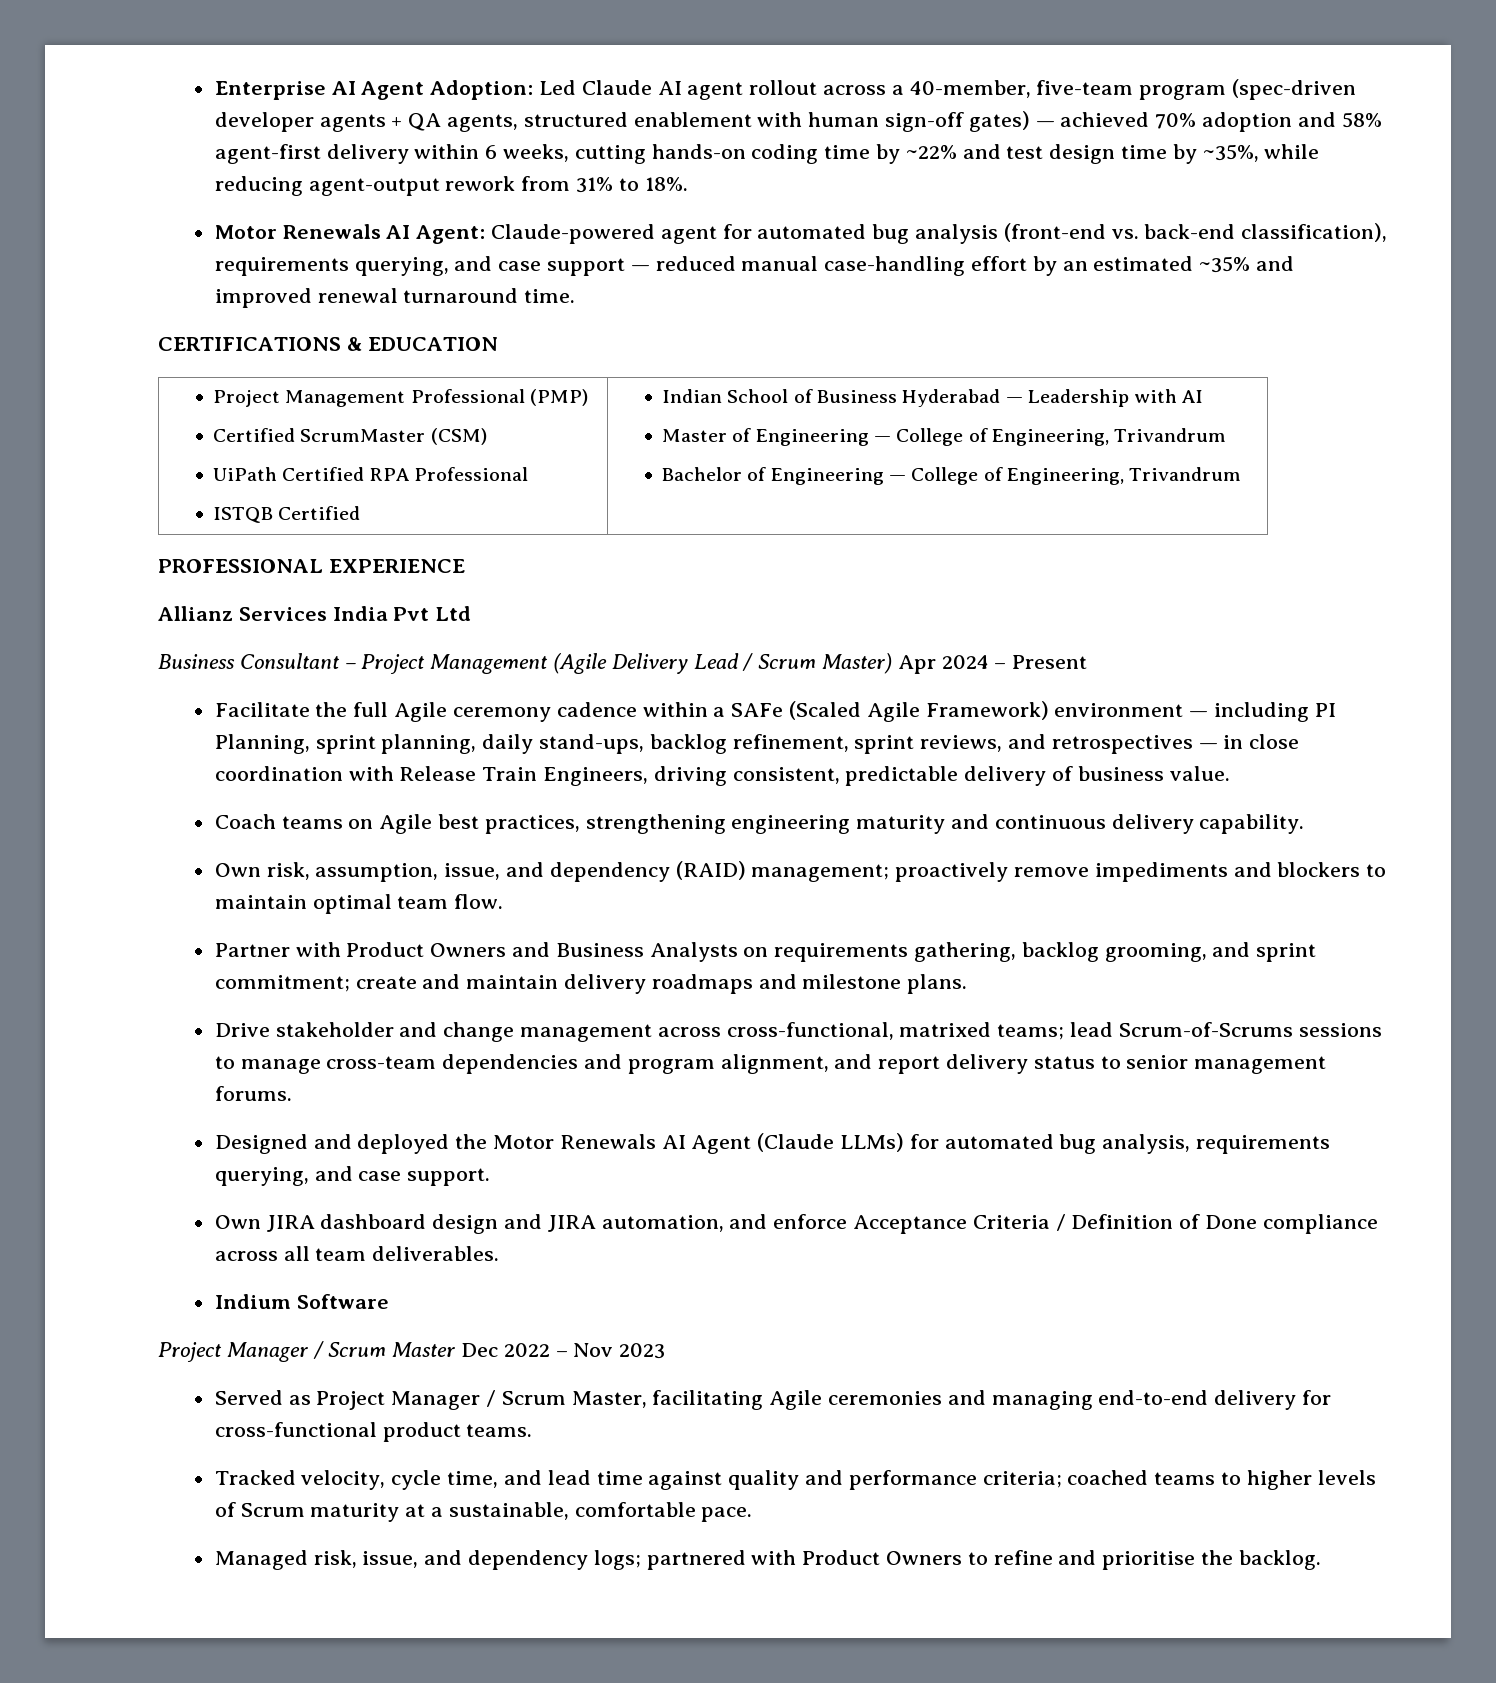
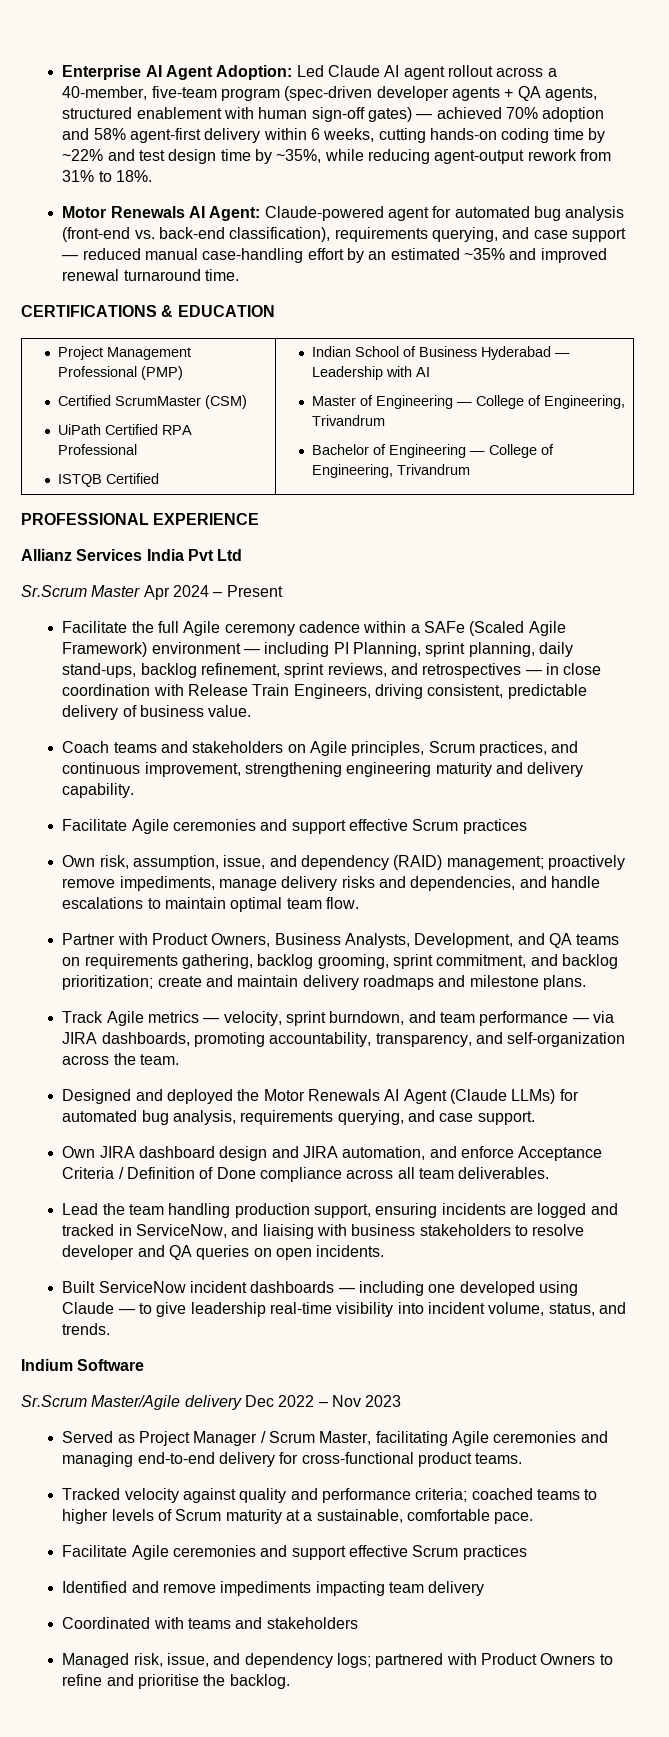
[158,653,893,674] Business Consultant – Project Management (Agile Delivery Lead / Scrum Master) -> [21,585,141,597] Sr.Scrum Master
[348,814,580,834] on Agile best practices, -> [161,741,579,756] [62,762,241,777] and stakeholders on Agile principles, Scrum practices, and continuous improvement,
[994,815,1106,829] continuous -> (524, 768) none
(1305, 824) none -> [62,819,527,834] // Facilitate Agile ceremonies and support effective Scrum practices
[1094,862,1361,882] impediments and blockers -> [119,876,600,891] [62,897,144,909] impediments, manage delivery risks and dependencies, and handle escalations
[430,942,738,962] Owners and Business Analysts -> [211,933,620,948] Owners, Business Analysts, Development, and QA teams
[1212,942,1317,962] [214,975,350,992] and sprint commitment; -> [393,954,618,969] [62,975,154,990] sprint commitment, and backlog prioritization;
[214,1022,1382,1042] [214,1054,1327,1074] [214,1086,292,1101] Drive stakeholder and change management across cross-functional, matrixed teams; lead Scrum-of-Scrums sessions to manage cross-team dependencies and program alignment, and report delivery status to senior management forums. -> [62,1011,614,1026] [62,1032,626,1047] [62,1053,180,1065] Track Agile metrics — velocity, sprint burndown, and team performance — via JIRA dashboards, promoting accountability, transparency, and self-organization across the team.
[214,1294,389,1309] [158,1341,456,1362] Indium Software // Project Manager / Scrum Master -> [62,1203,618,1218] [62,1224,585,1239] [62,1245,385,1260] [62,1281,578,1296] [62,1302,626,1317] [62,1323,111,1335] [21,1359,145,1371] [21,1395,242,1410] Lead the team handling production support, ensuring incidents are logged and tracked in ServiceNow, and liaising with business stakeholders to resolve developer and QA queries on open incidents. // Built ServiceNow incident dashboards — including one developed using Claude — to give leadership real-time visibility into incident volume, status, and trends. // Indium Software // Sr.Scrum Master/Agile delivery
[301,1470,643,1490] velocity, cycle time, and lead time -> [124,1488,179,1503] velocity
(753, 1514) none -> [62,1545,527,1560] [62,1581,485,1596] [62,1617,358,1629] // Facilitate Agile ceremonies and support effective Scrum practices // Identified and remove impediments impacting team delivery // Coordinated with teams and stakeholders

